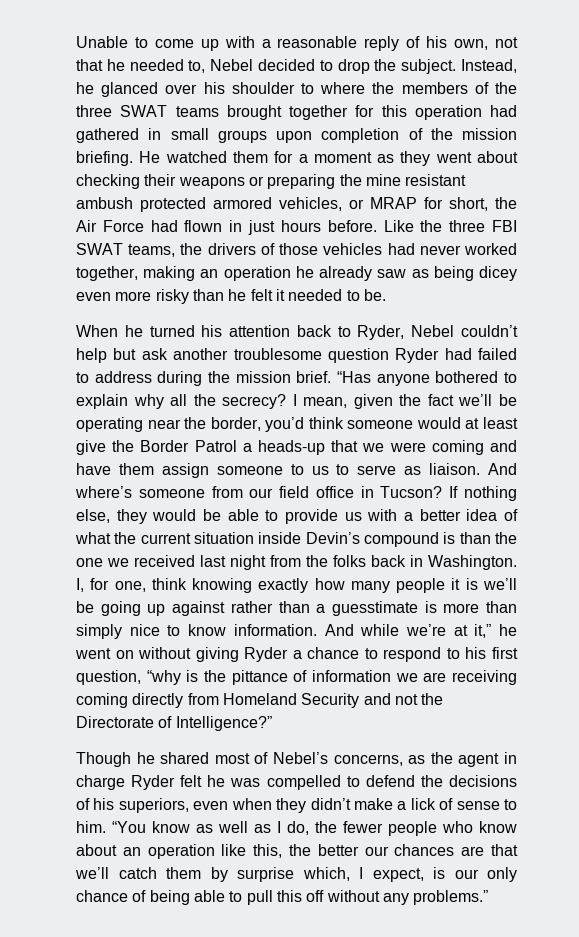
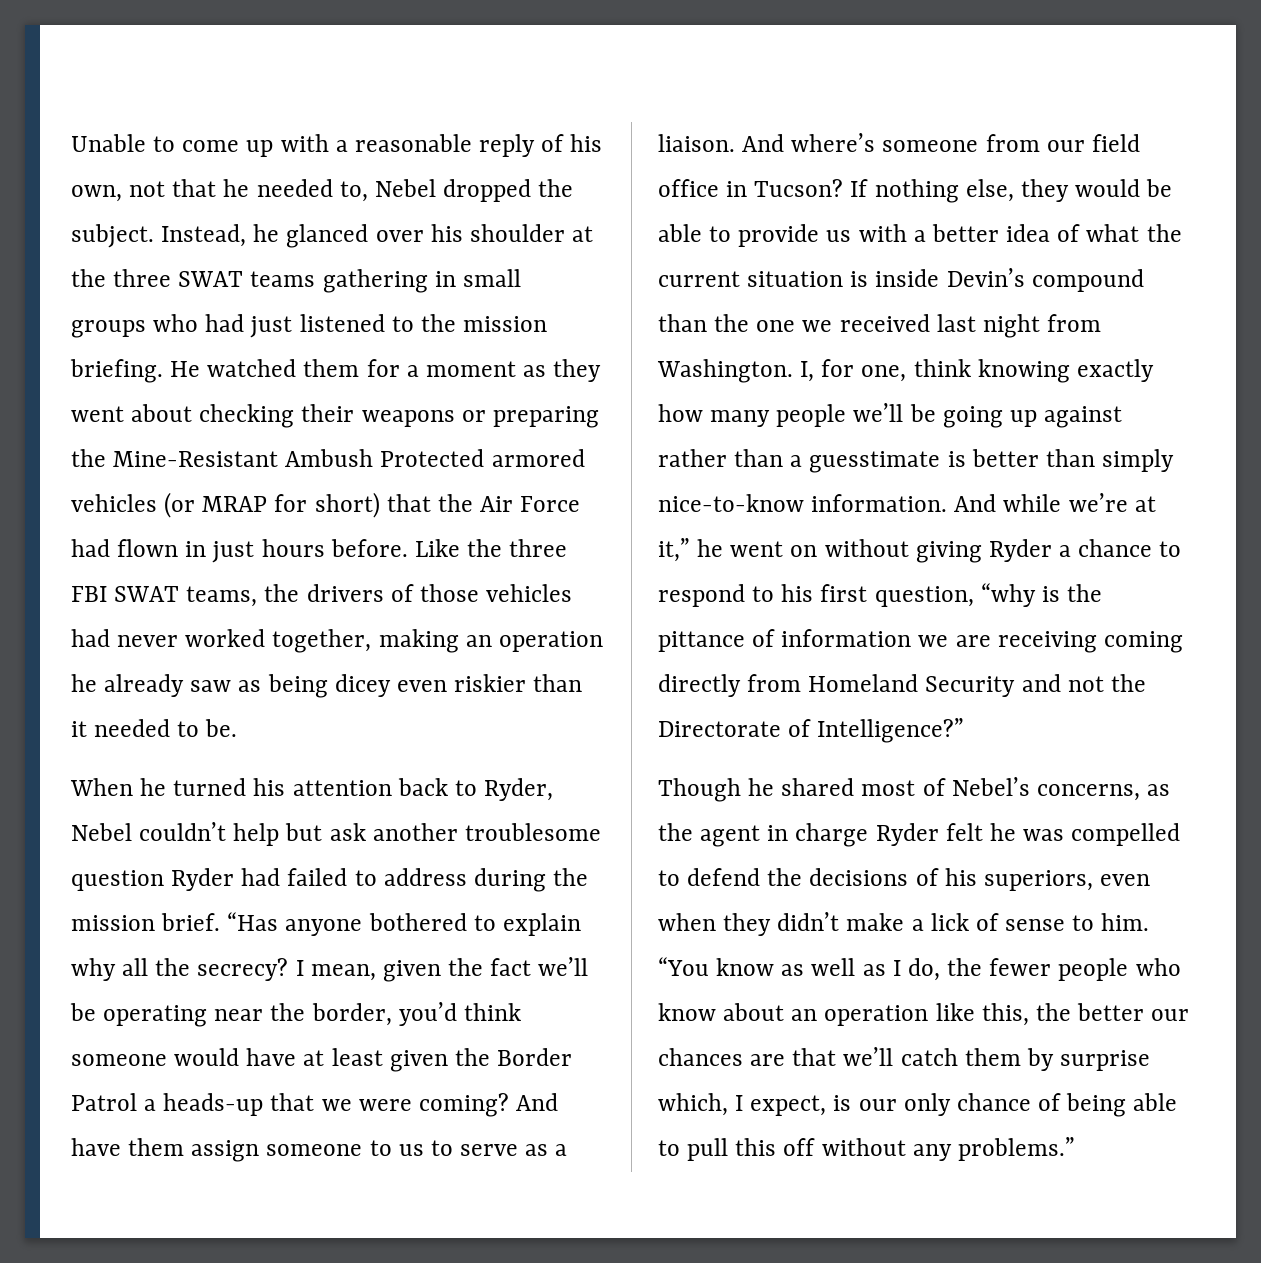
[258,59,370,74] decided to drop -> [443,179,532,202] dropped
[301,82,517,94] [76,105,517,120] [76,128,423,143] to where the members of the three SWAT teams brought together for this operation had gathered in small groups upon completion of -> [572,226,594,242] [71,269,521,293] [71,314,414,338] at the three SWAT teams gathering in small groups who had just listened to
[365,174,467,186] [76,197,488,212] mine resistant ambush protected armored vehicles, or MRAP for short, -> [113,449,585,467] [71,492,431,518] Mine-Resistant Ambush Protected armored vehicles (or MRAP for short) that
[115,289,273,304] more risky than he felt -> [454,674,583,692] riskier than
(461, 423) none -> [246,1048,297,1066] have
[76,440,106,455] give -> [389,1050,448,1072] given
[431,440,517,455] coming and -> [418,1093,559,1117] coming? And
(422, 470) none -> [555,1144,568,1156] a
(254, 538) none -> [850,271,869,287] is
[443,532,456,544] is -> (1144, 280) none
[306,555,423,567] the folks back in -> (1102, 323) none
[451,578,478,590] it is -> (847, 415) none
[443,603,480,613] more -> [971,449,1039,467] better
[129,624,227,636] nice to know -> [658,494,804,512] nice-to-know

